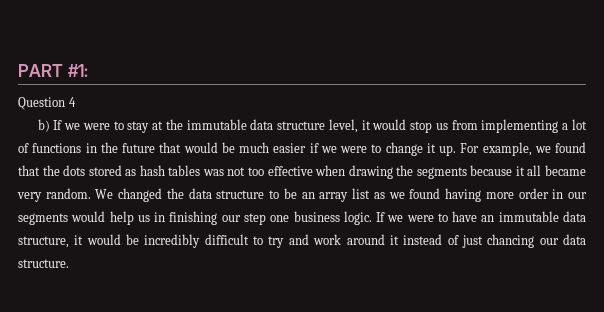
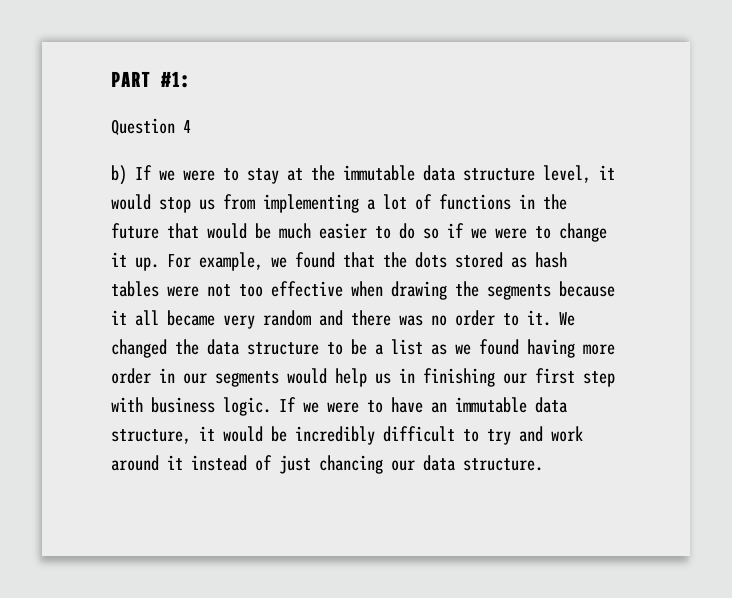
(307, 148) none -> [375,223,439,239] to do so
[202,169,224,176] was -> [167,286,199,297] were
[45,188,91,199] random. -> [263,310,551,326] random and there was no order to it.
[301,192,349,202] an array -> [375,344,383,355] a
[243,213,290,225] step one -> [535,368,615,387] [111,397,143,412] first step with

